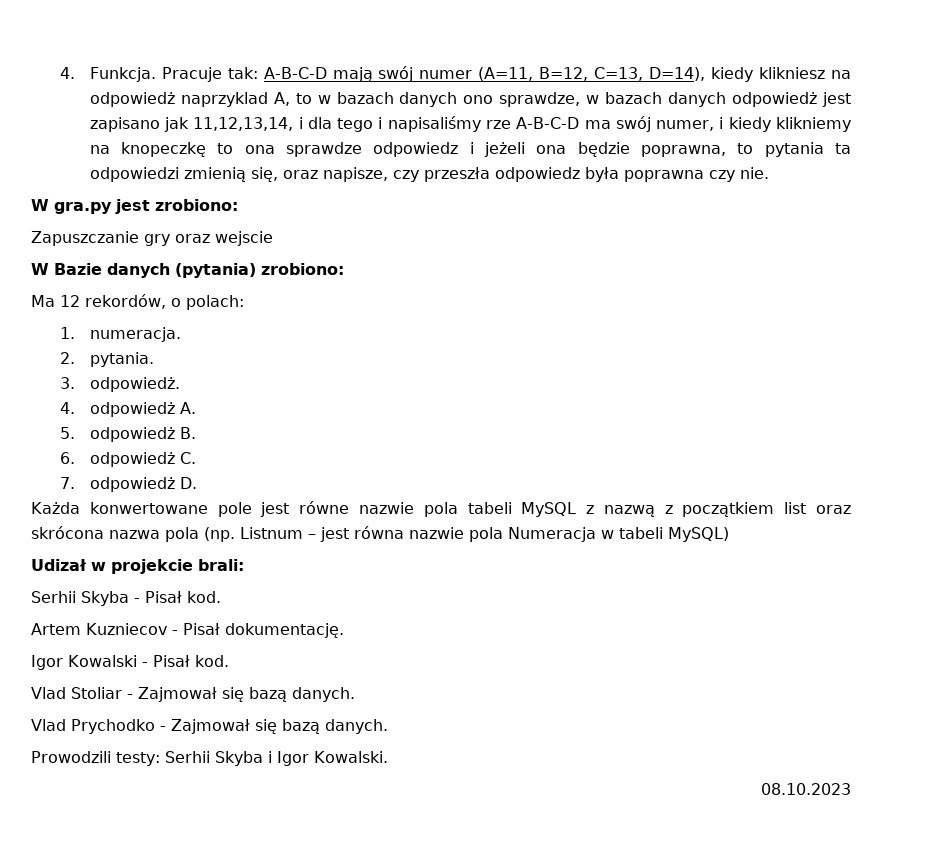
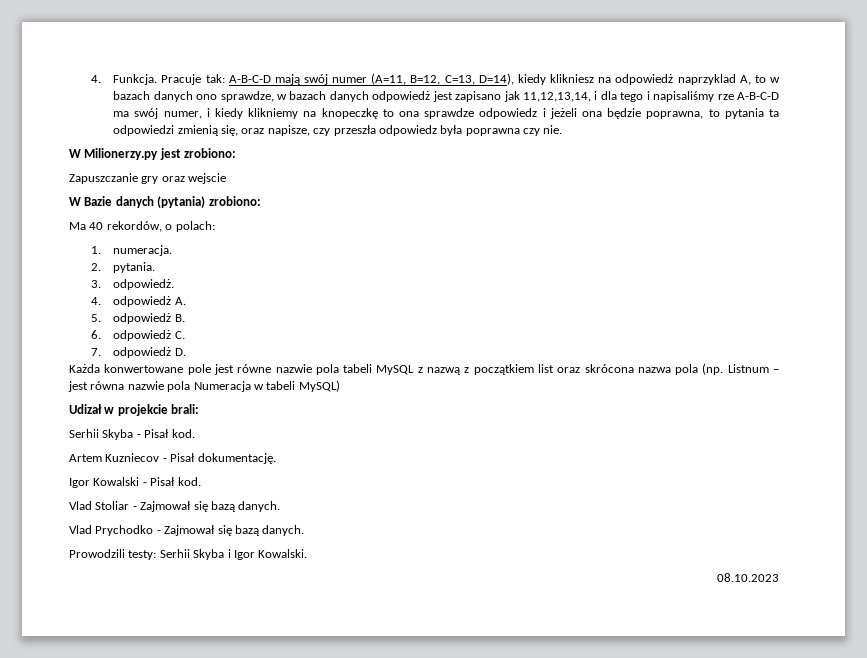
[54,202,112,214] gra.py -> [84,148,159,160] Milionerzy.py
[60,295,80,307] 12 -> [89,222,104,230] 40

